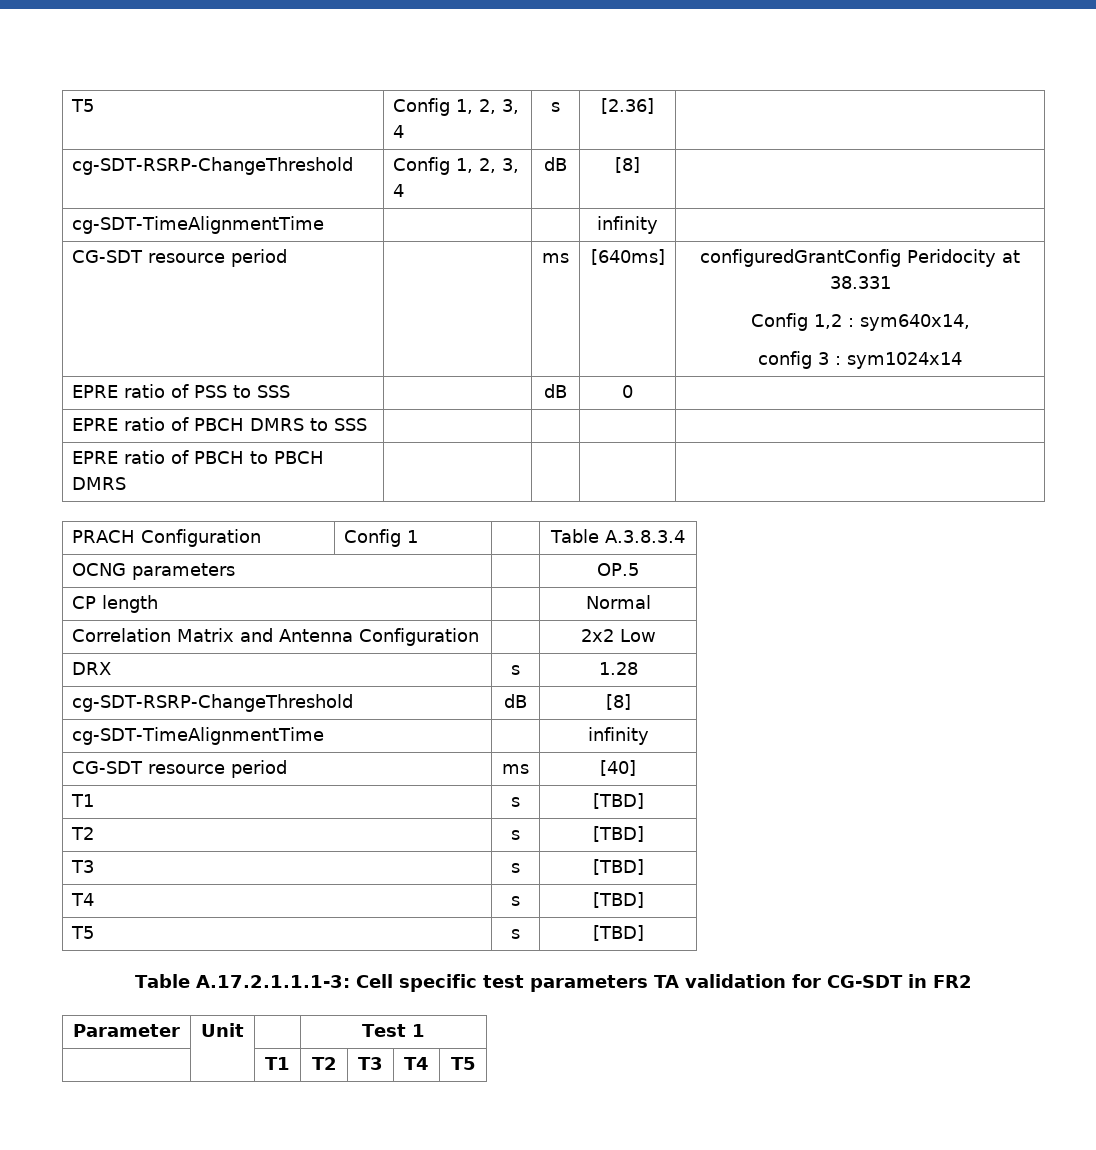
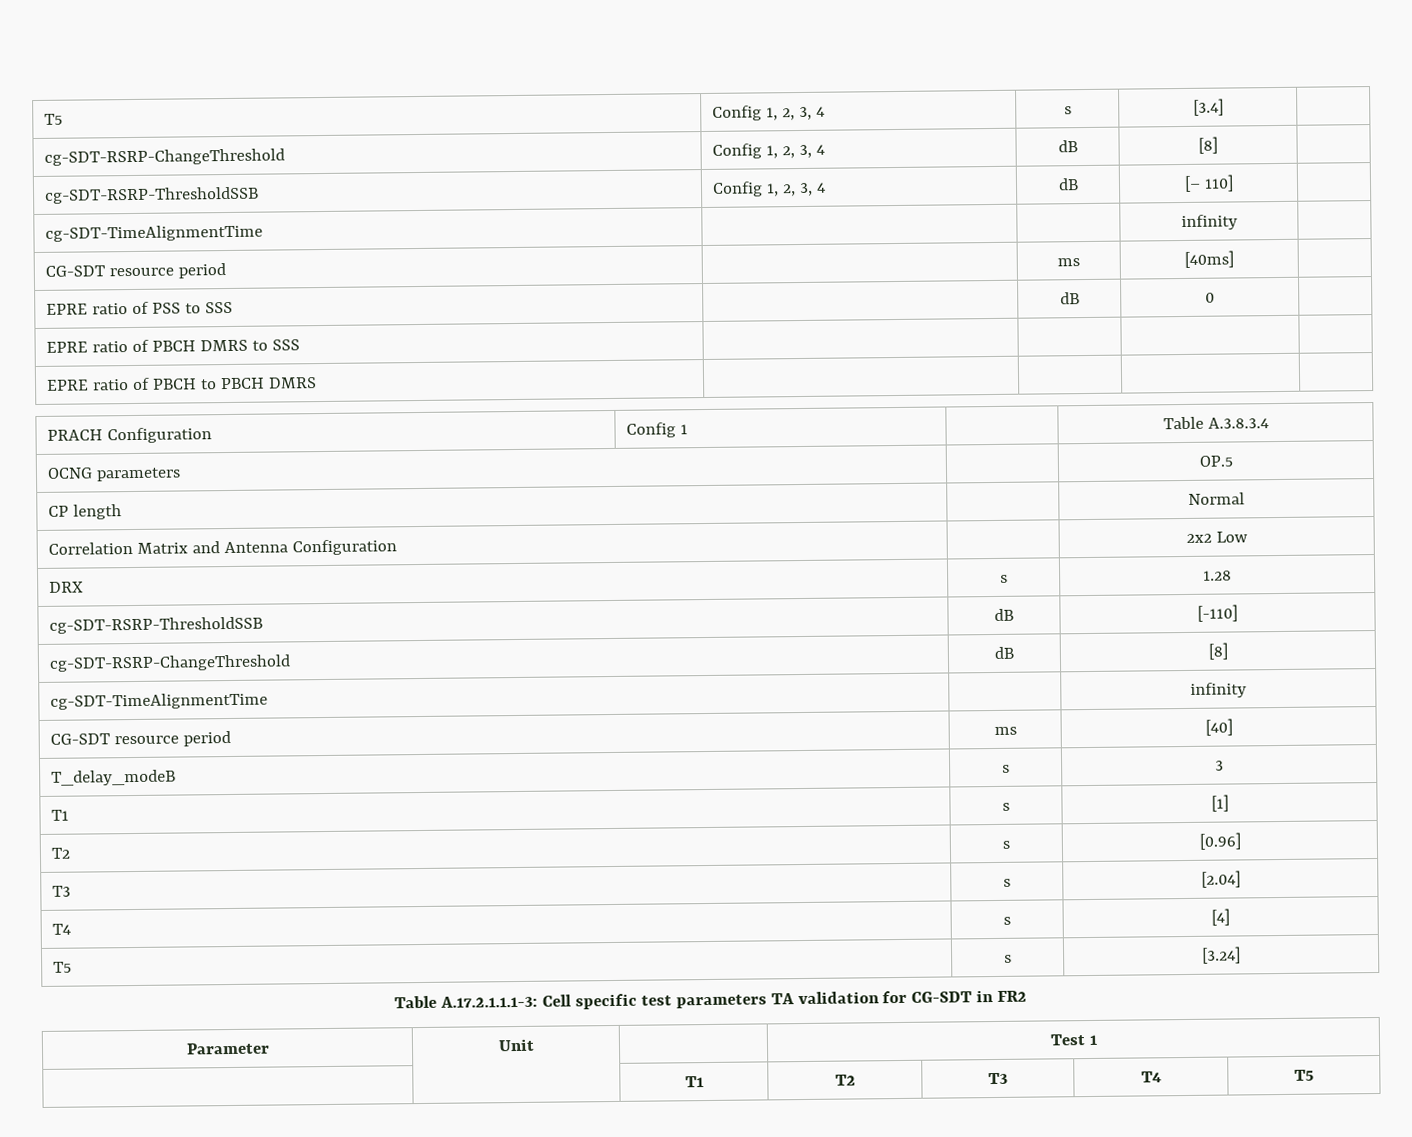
[601,98,654,114] [2.36] -> [1192,98,1224,116] [3.4]
(640, 165) none -> [43,186,259,204] [711,181,826,197] [1057,178,1079,191] [1183,174,1234,192] // cg-SDT-RSRP-ThresholdSSB | Config 1, 2, 3, 4 | dB | [– 110] |
[590,249,665,265] [700,249,1021,267] [829,276,891,289] [750,313,970,331] [758,351,963,369] [640ms] | configuredGrantConfig Peridocity at 38.331 // Config 1,2 : sym640x14, // config 3 : sym1024x14 -> [1184,250,1234,268] [40ms] |
(638, 668) none -> [48,616,263,634] [994,608,1014,621] [1197,604,1238,622] // cg-SDT-RSRP-ThresholdSSB | dB | [-110]
(637, 768) none -> [50,769,176,786] [1002,764,1010,773] [1215,760,1224,771] // T_delay_modeB | s | 3
[592,793,644,809] [TBD] -> [1210,794,1229,812] [1]
[592,826,644,842] [TBD] -> [1198,832,1241,850] [0.96]
[592,859,644,875] [TBD] -> [1200,870,1241,888] [2.04]
[592,892,644,908] [TBD] -> [1211,908,1230,926] [4]
[592,925,644,941] [TBD] -> [1201,946,1241,964] [3.24]

